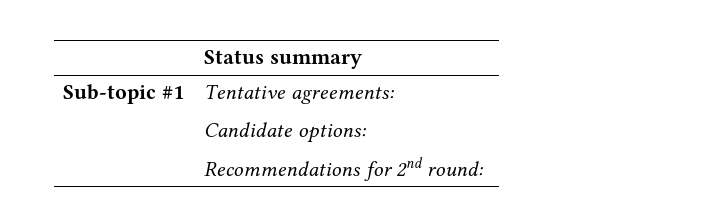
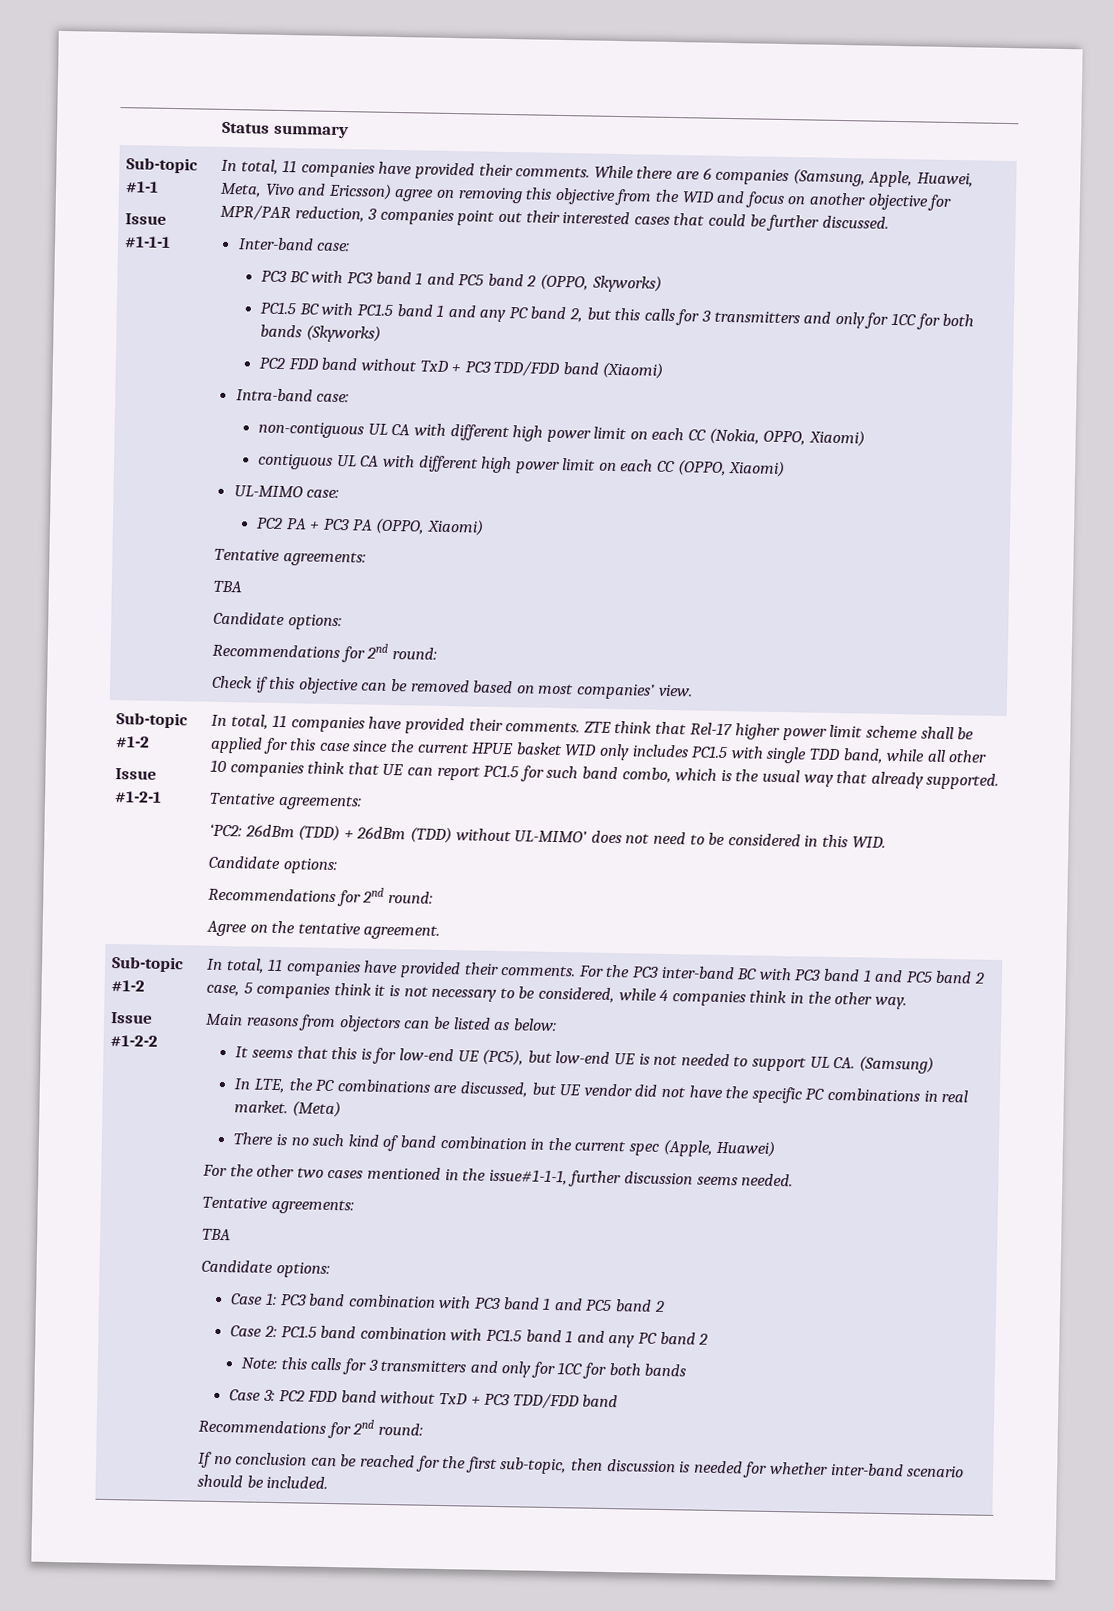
[161,86,184,99] [203,84,395,104] [203,122,367,143] [203,157,485,181] #1 | Tentative agreements: // Candidate options: // Recommendations for 2nd round: -> [125,181,160,193] [125,213,168,225] [124,236,172,248] [221,159,974,188] [220,182,953,211] [220,204,889,232] [237,237,351,252] [261,270,662,293] [260,301,975,330] [260,324,381,343] [259,357,664,379] [235,388,350,403] [258,421,865,447] [258,453,786,478] [233,485,340,499] [256,517,484,536] [214,548,366,567] [213,580,243,593] [213,611,342,631] [212,643,437,663] [212,675,693,700] [116,712,189,729] [115,736,151,748] [115,768,158,780] [114,791,163,803] [211,714,975,741] [210,736,988,764] [210,759,1000,790] [209,792,362,811] [209,823,886,848] [208,855,338,875] [208,887,433,907] [206,920,441,940] [111,956,185,973] [111,980,146,992] [111,1012,154,1024] [110,1035,159,1047] [206,958,985,984] [206,982,907,1010] [206,1013,557,1033] [235,1046,934,1074] [234,1078,969,1104] [234,1100,342,1118] [233,1132,777,1157] [202,1164,794,1188] [202,1196,354,1215] [202,1228,232,1241] [201,1259,330,1278] [230,1292,665,1313] [230,1325,709,1348] [241,1357,687,1379] [229,1389,619,1410] [198,1419,423,1439] [198,1451,965,1478] [197,1474,329,1490] #1-1 // Issue #1-1-1 | In total, 11 companies have provided their comments. While there are 6 companies (Samsung, Apple, Huawei, Meta, Vivo and Ericsson) agree on removing this objective from the WID and focus on another objective for MPR/PAR reduction, 3 companies point out their interested cases that could be further discussed. // Inter-band case: // PC3 BC with PC3 band 1 and PC5 band 2 (OPPO, Skyworks) // PC1.5 BC with PC1.5 band 1 and any PC band 2, but this calls for 3 transmitters and only for 1CC for both bands (Skyworks) // PC2 FDD band without TxD + PC3 TDD/FDD band (Xiaomi) // Intra-band case: // non-contiguous UL CA with different high power limit on each CC (Nokia, OPPO, Xiaomi) // contiguous UL CA with different high power limit on each CC (OPPO, Xiaomi) // UL-MIMO case: // PC2 PA + PC3 PA (OPPO, Xiaomi) // Tentative agreements: // TBA // Candidate options: // Recommendations for 2nd round: // Check if this objective can be removed based on most companies’ view. // Sub-topic #1-2 // Issue #1-2-1 | In total, 11 companies have provided their comments. ZTE think that Rel-17 higher power limit scheme shall be applied for this case since the current HPUE basket WID only includes PC1.5 with single TDD band, while all other 10 companies think that UE can report PC1.5 for such band combo, which is the usual way that already supported. // Tentative agreements: // ‘PC2: 26dBm (TDD) + 26dBm (TDD) without UL-MIMO’ does not need to be considered in this WID. // Candidate options: // Recommendations for 2nd round: // Agree on the tentative agreement. // Sub-topic #1-2 // Issue #1-2-2 | In total, 11 companies have provided their comments. For the PC3 inter-band BC with PC3 band 1 and PC5 band 2 case, 5 companies think it is not necessary to be considered, while 4 companies think in the other way. // Main reasons from objectors can be listed as below: // It seems that this is for low-end UE (PC5), but low-end UE is not needed to support UL CA. (Samsung) // In LTE, the PC combinations are discussed, but UE vendor did not have the specific PC combinations in real market. (Meta) // There is no such kind of band combination in the current spec (Apple, Huawei) // For the other two cases mentioned in the issue#1-1-1, further discussion seems needed. // Tentative agreements: // TBA // Candidate options: // Case 1: PC3 band combination with PC3 band 1 and PC5 band 2 // Case 2: PC1.5 band combination with PC1.5 band 1 and any PC band 2 // Note: this calls for 3 transmitters and only for 1CC for both bands // Case 3: PC2 FDD band without TxD + PC3 TDD/FDD band // Recommendations for 2nd round: // If no conclusion can be reached for the first sub-topic, then discussion is needed for whether inter-band scenario should be included.

